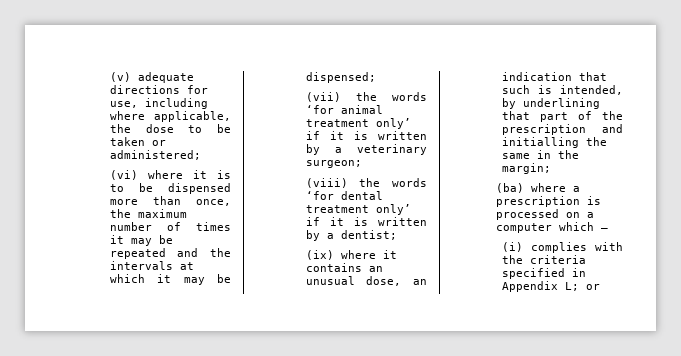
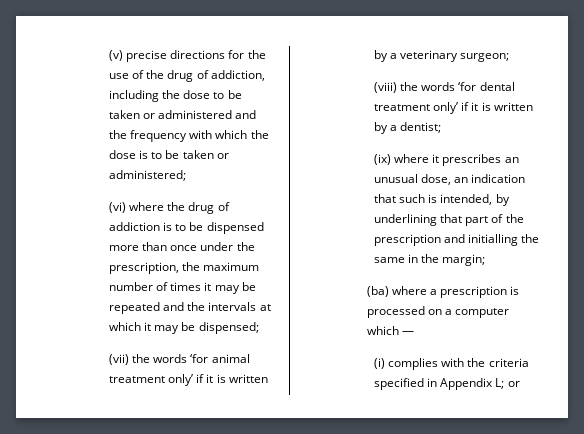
[137,72,194,83] adequate -> [126,50,168,62] precise
[109,98,208,109] [109,111,231,122] use, including where applicable, -> [247,50,266,59] [109,70,265,82] [109,90,160,102] the use of the drug of addiction, including
(166, 143) none -> [158,110,257,119] [109,130,269,142] [109,150,229,159] administered and the frequency with which the dose is to be taken or
[192,170,207,179] it -> [167,202,230,214] [109,222,161,231] the drug of addiction
[196,199,231,206] once, -> [170,242,255,251] [109,262,180,274] once under the prescription,
[305,263,362,272] contains -> [442,154,502,166] prescribes

